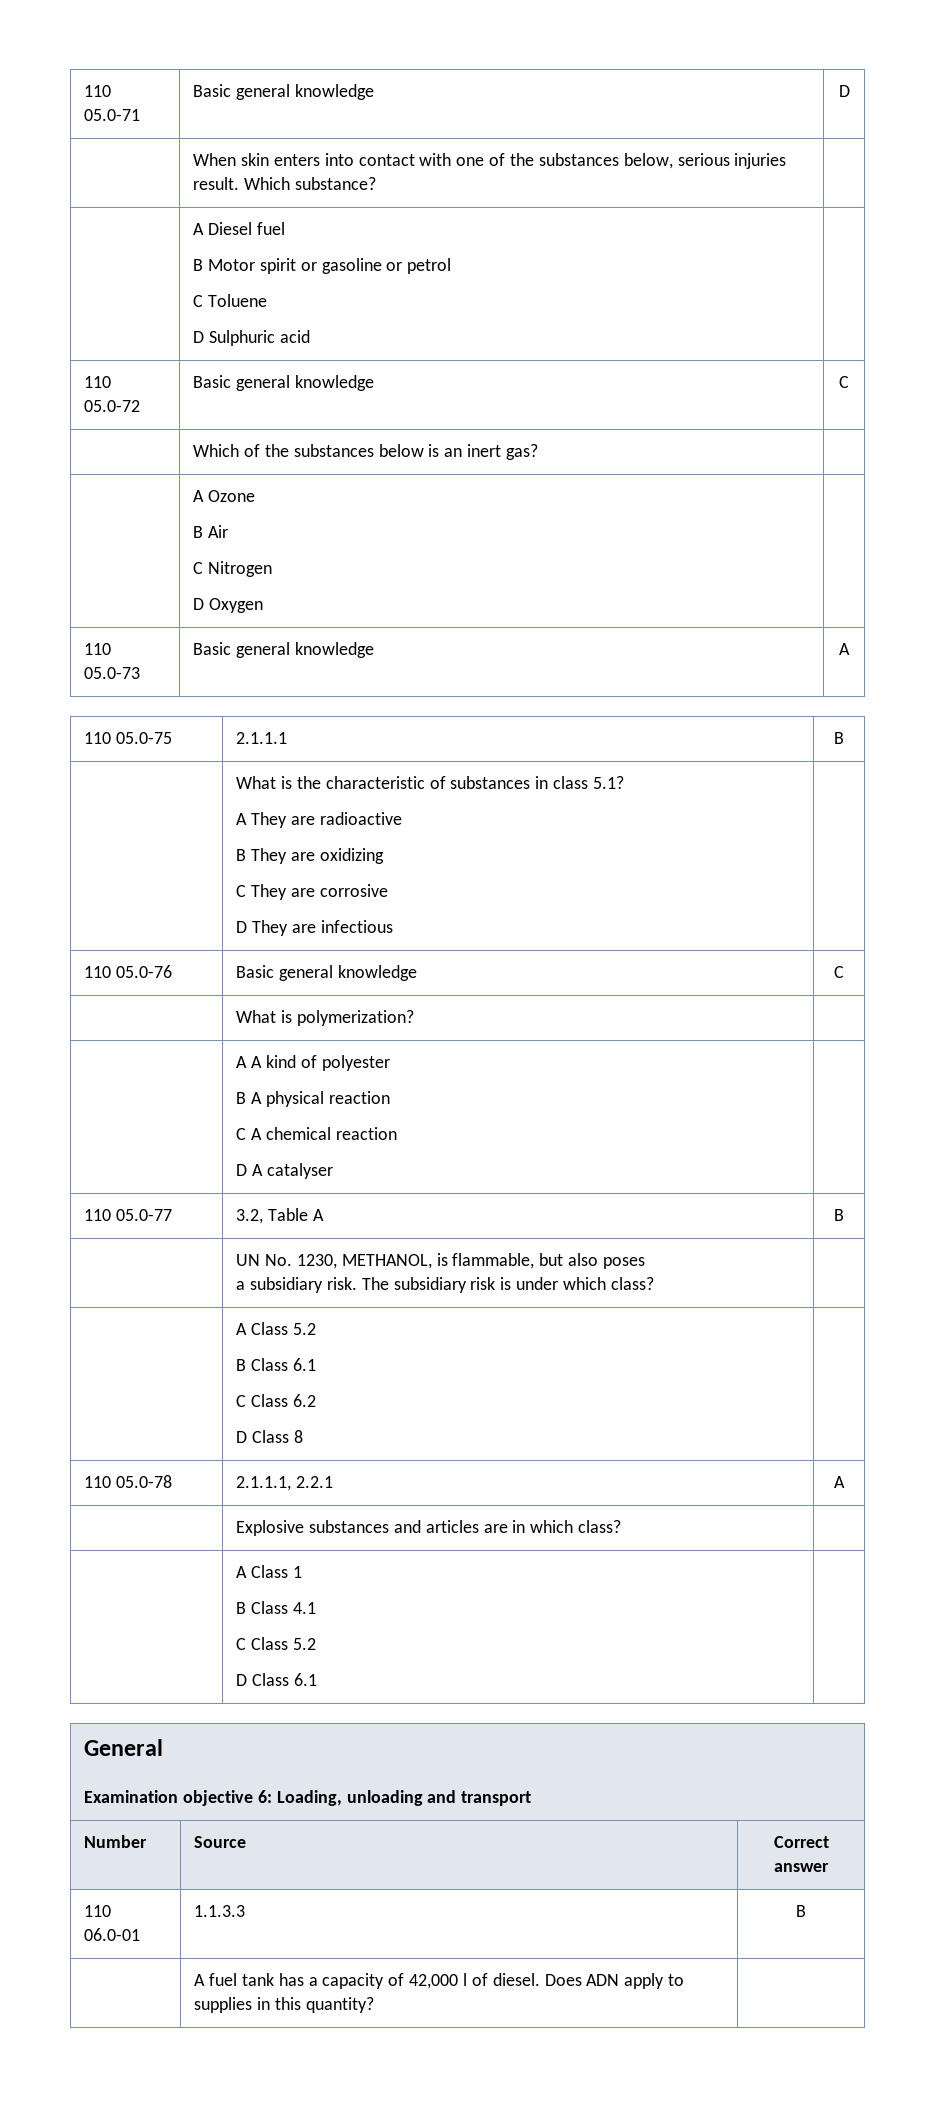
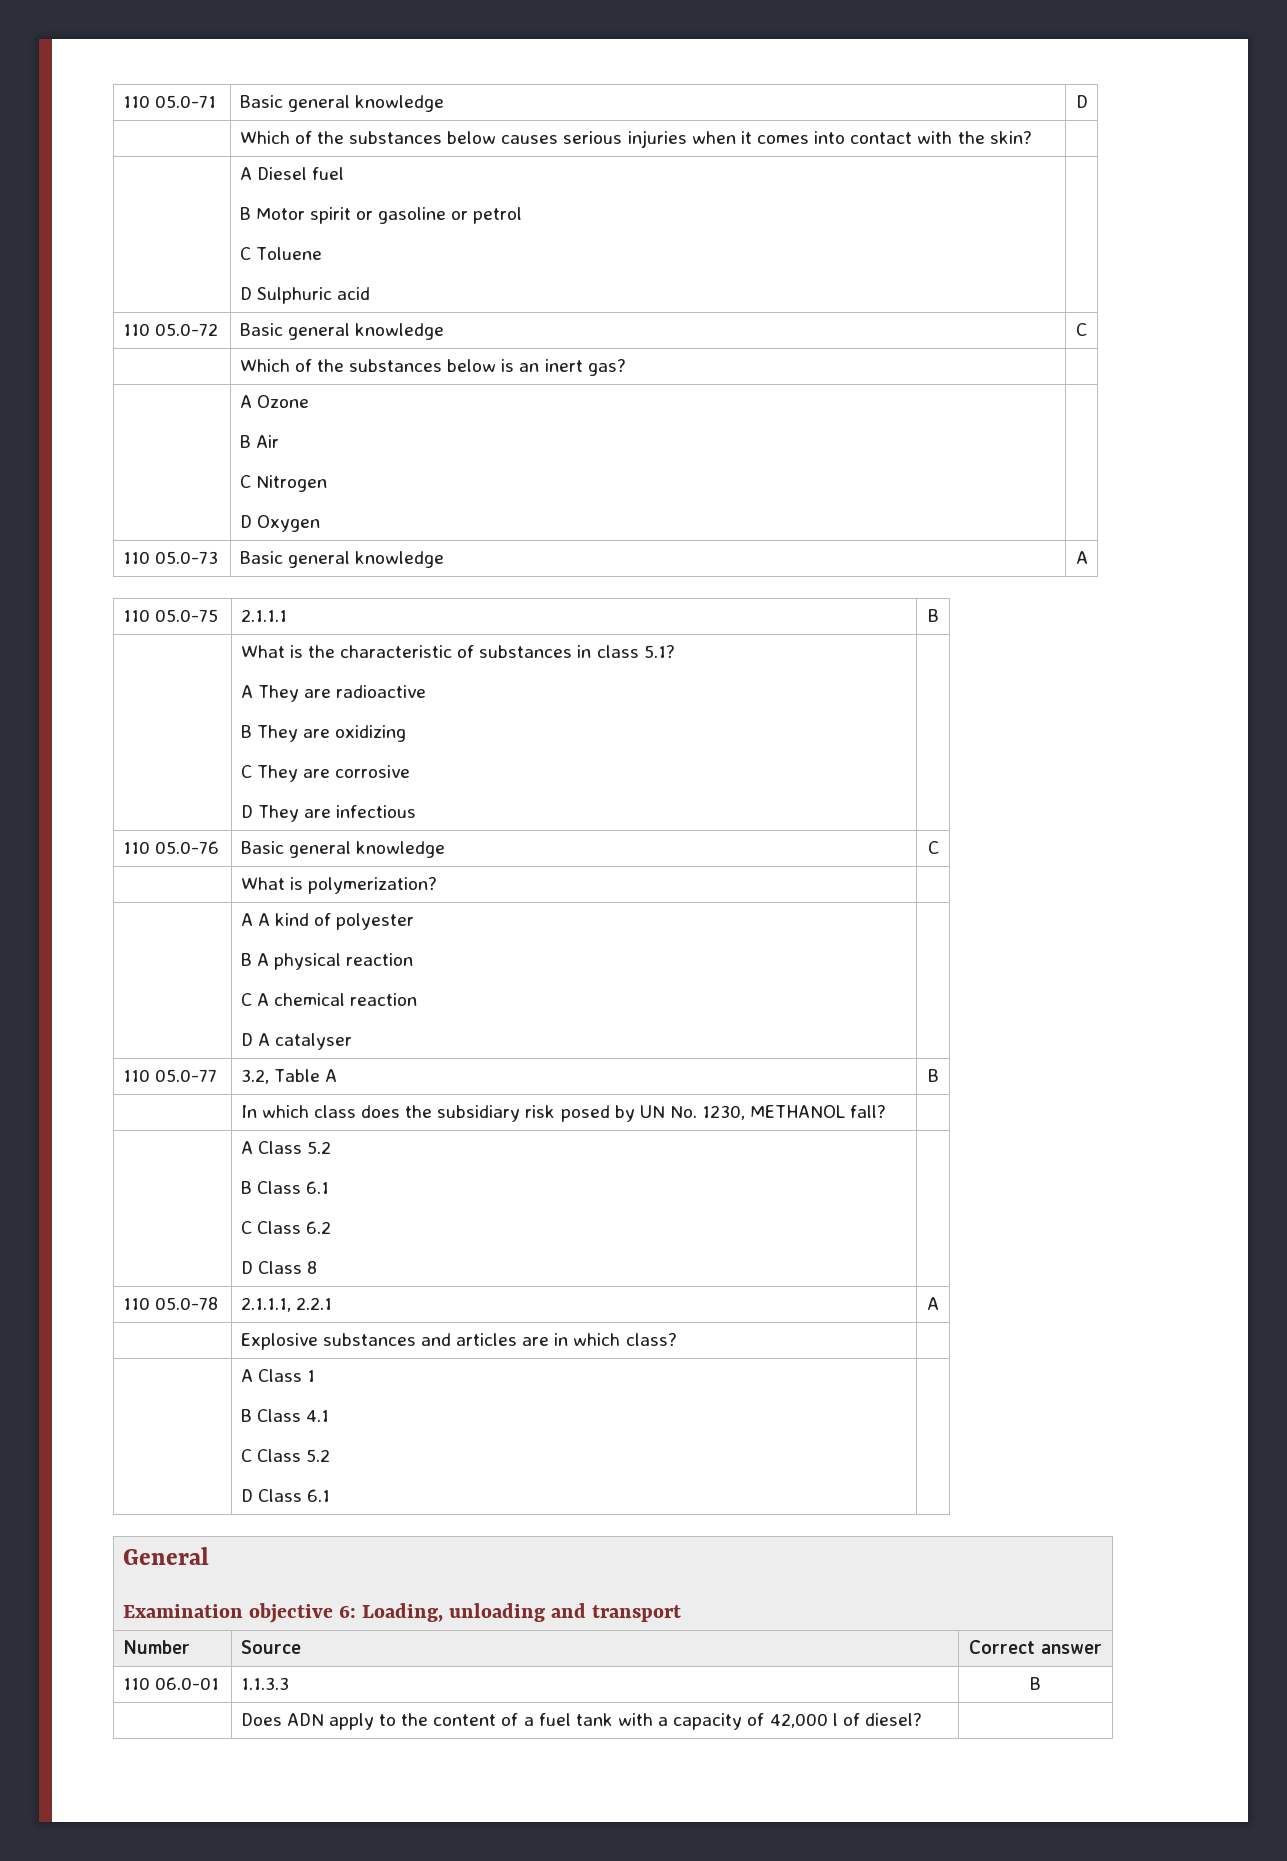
[193,153,787,169] [193,177,376,190] When skin enters into contact with one of the substances below, serious injuries result. Which substance? -> [239,130,1032,148] Which of the substances below causes serious injuries when it comes into contact with the skin?
[236,1253,645,1269] [236,1277,654,1293] UN No. 1230, METHANOL, is flammable, but also poses // a subsidiary risk. The subsidiary risk is under which class? -> [240,1105,887,1122] In which class does the subsidiary risk posed by UN No. 1230, METHANOL fall?
[194,1974,206,1986] A -> [240,1713,534,1730] Does ADN apply to the content of a
[278,1973,304,1986] has -> [617,1713,653,1726] with
[492,1973,685,1989] [194,1997,374,2013] diesel. Does ADN apply to supplies in this quantity? -> [864,1713,922,1726] diesel?

